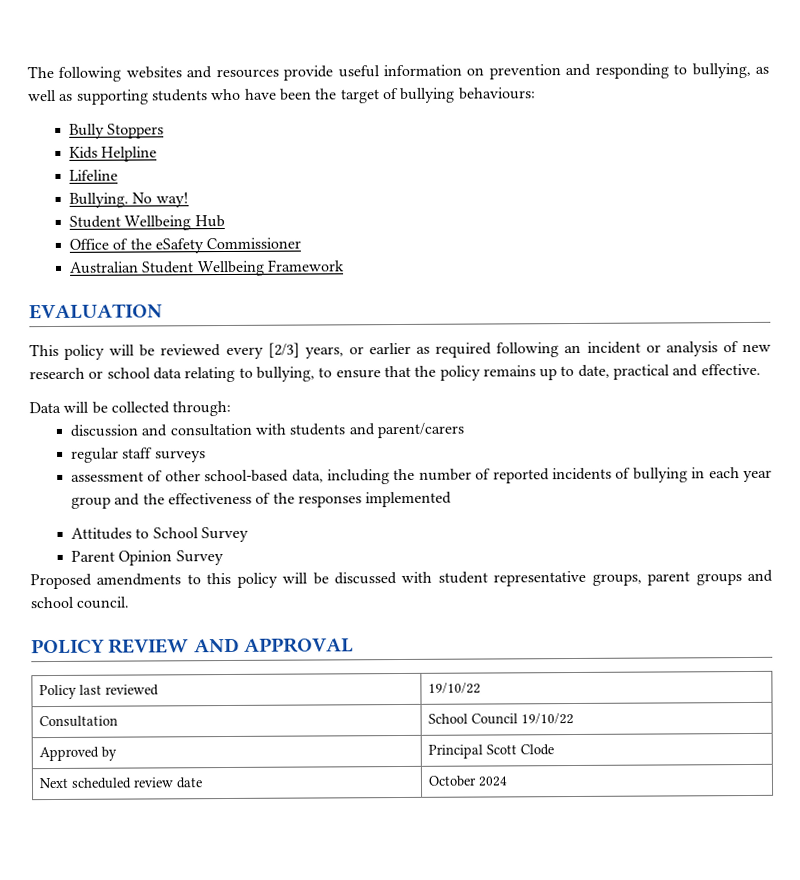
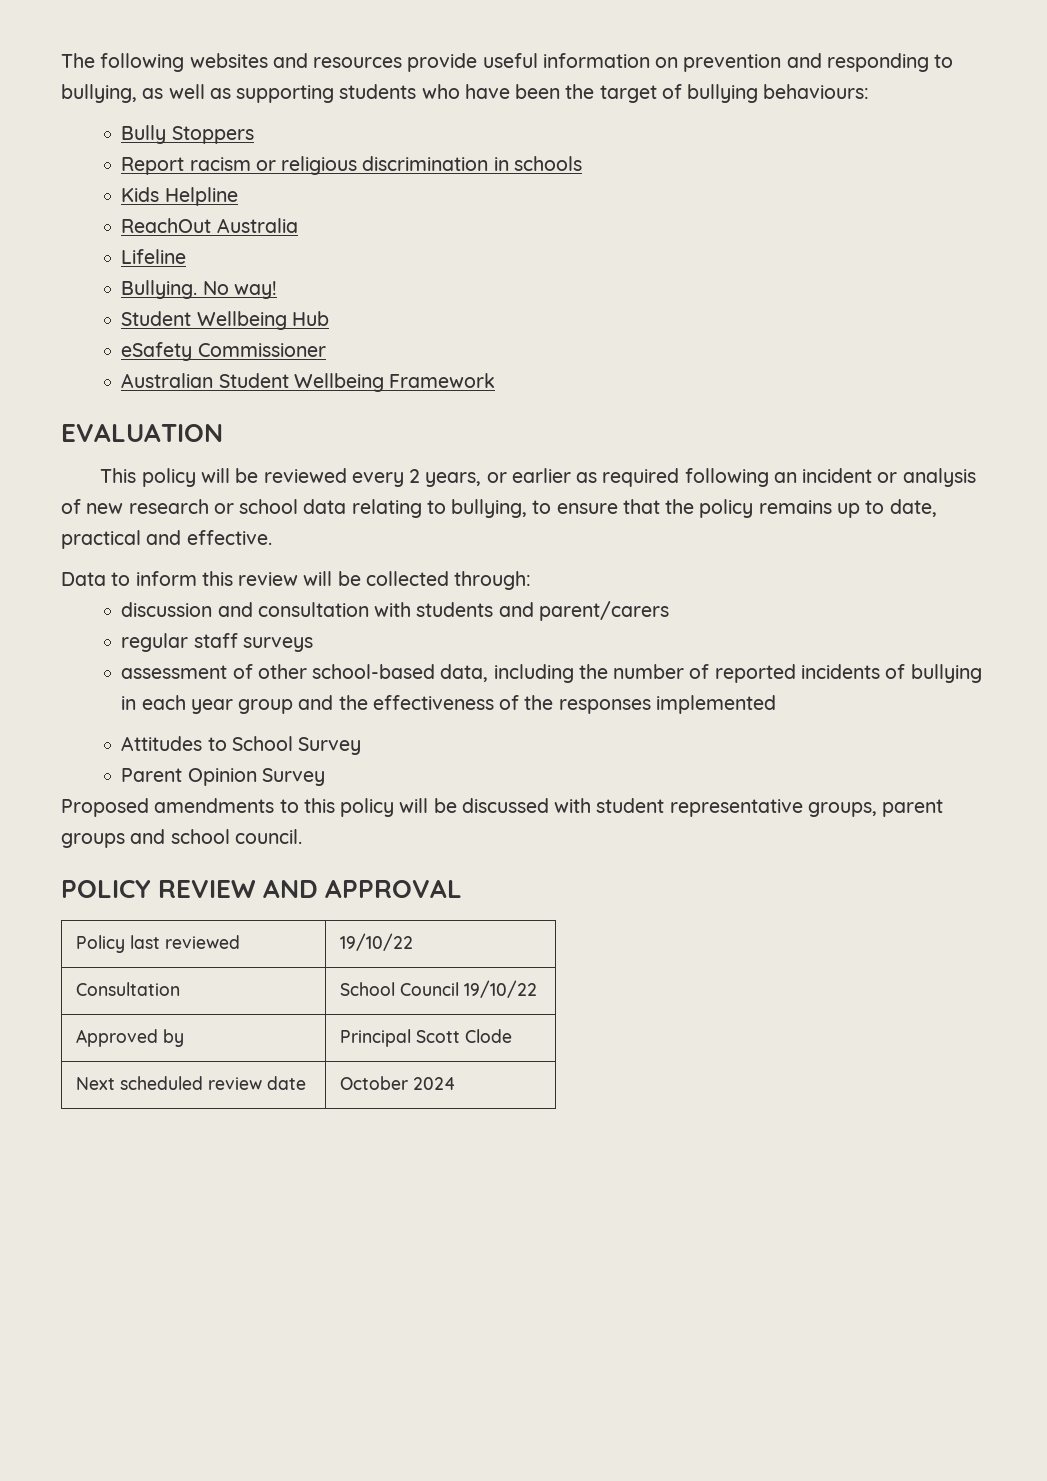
(165, 131) none -> [121,156,582,175] // Report racism or religious discrimination in schools
(158, 154) none -> [121,218,298,233] // ReachOut Australia
[68,238,152,250] Office of the -> (329, 318) none
[267,342,300,358] [2/3] -> [409,469,421,483] 2
(61, 407) none -> [111,571,299,586] to inform this review

